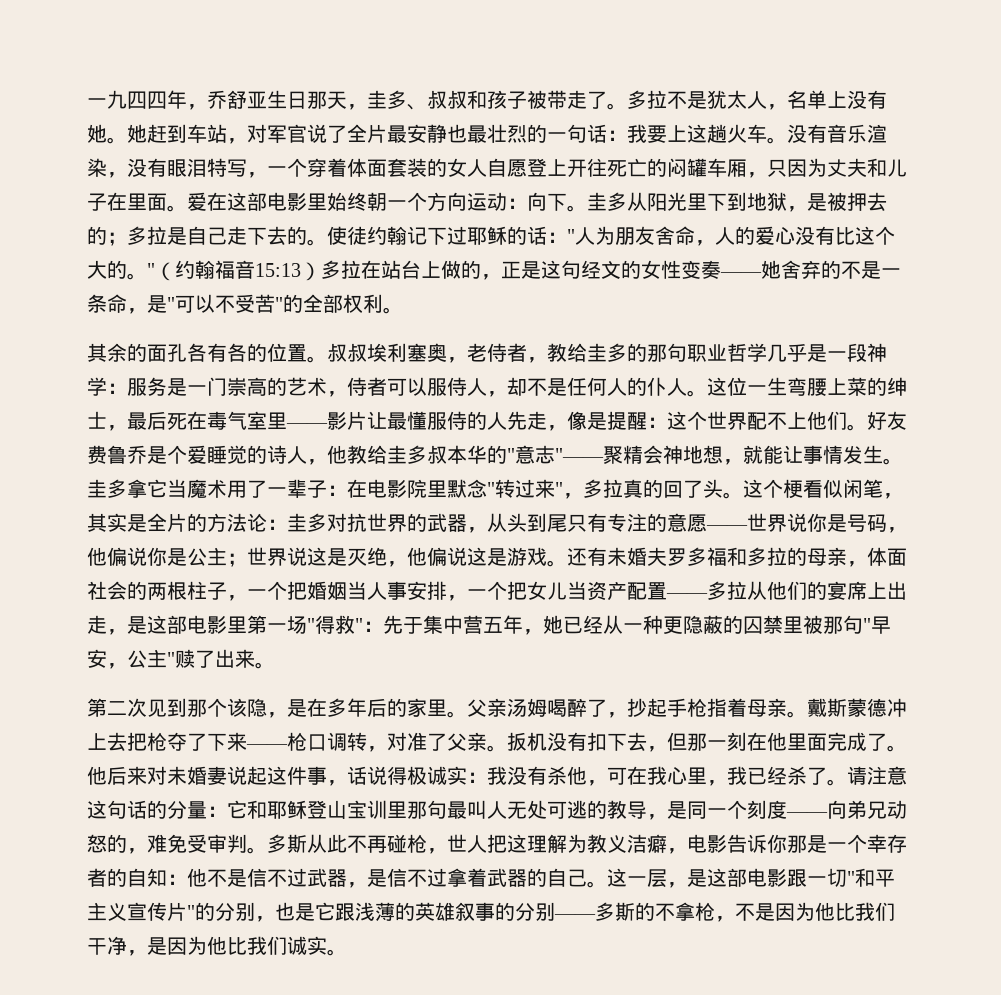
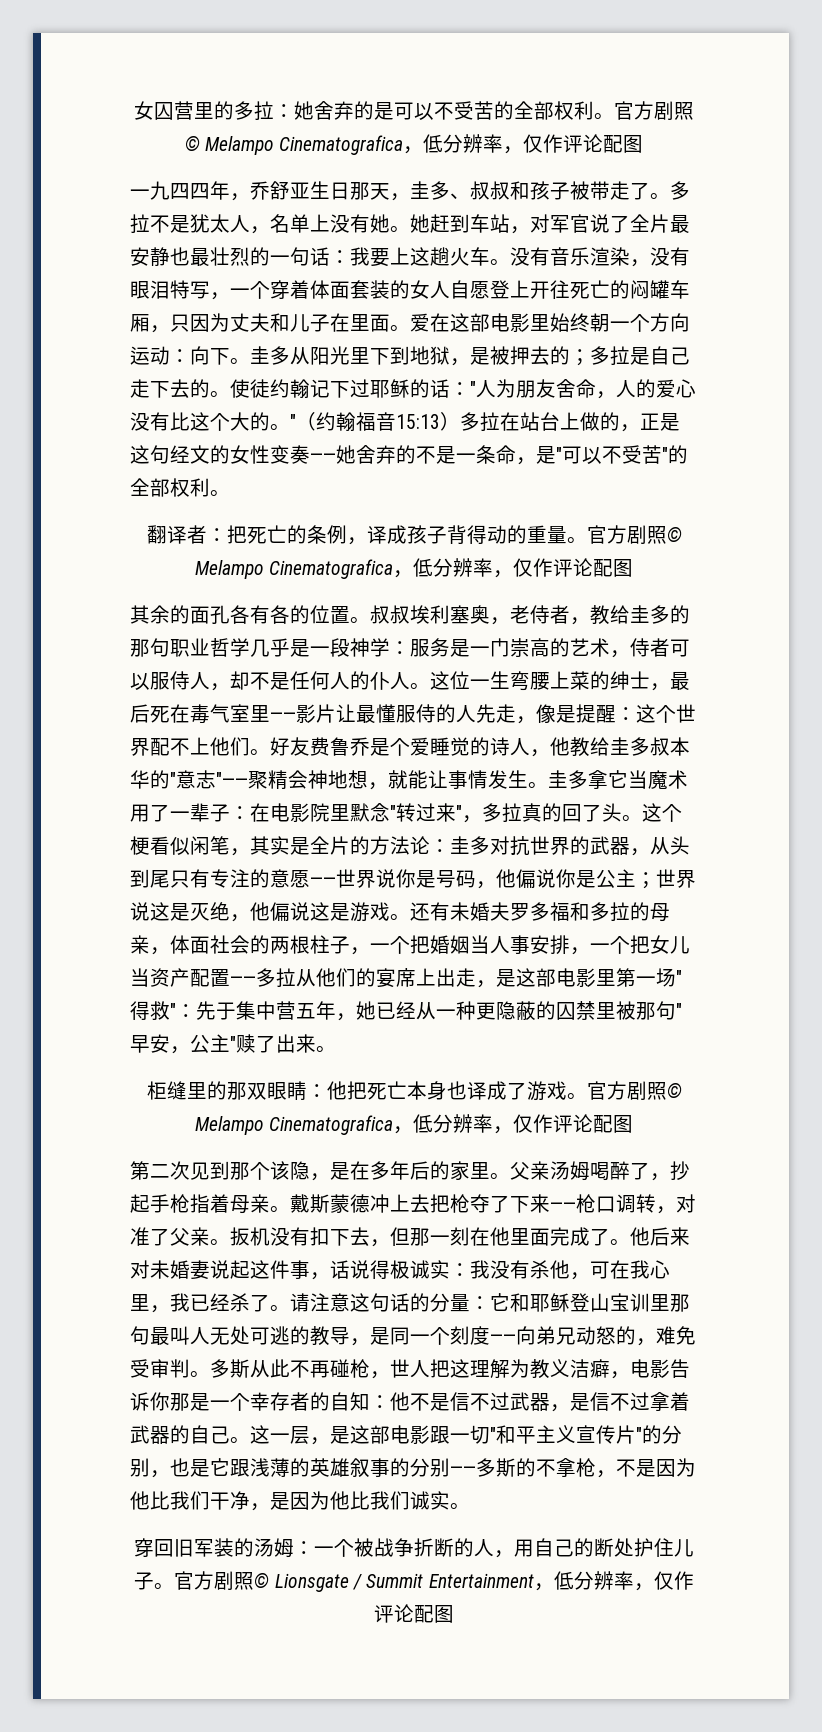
(87, 102) none -> [134,101,694,121] [184,134,644,155] 女囚营里的多拉：她舍弃的是可以不受苦的全部权利。官方剧照© Melampo Cinematografica，低分辨率，仅作评论配图 //
(403, 310) none -> [146,525,682,545] [194,558,634,579] // 翻译者：把死亡的条例，译成孩子背得动的重量。官方剧照© Melampo Cinematografica，低分辨率，仅作评论配图
(275, 665) none -> [146,1081,682,1101] [194,1114,634,1135] // 柜缝里的那双眼睛：他把死亡本身也译成了游戏。官方剧照© Melampo Cinematografica，低分辨率，仅作评论配图
(347, 952) none -> [134,1538,694,1558] [134,1571,694,1592] [374,1604,454,1623] // 穿回旧军装的汤姆：一个被战争折断的人，用自己的断处护住儿子。官方剧照© Lionsgate / Summit Entertainment，低分辨率，仅作评论配图

